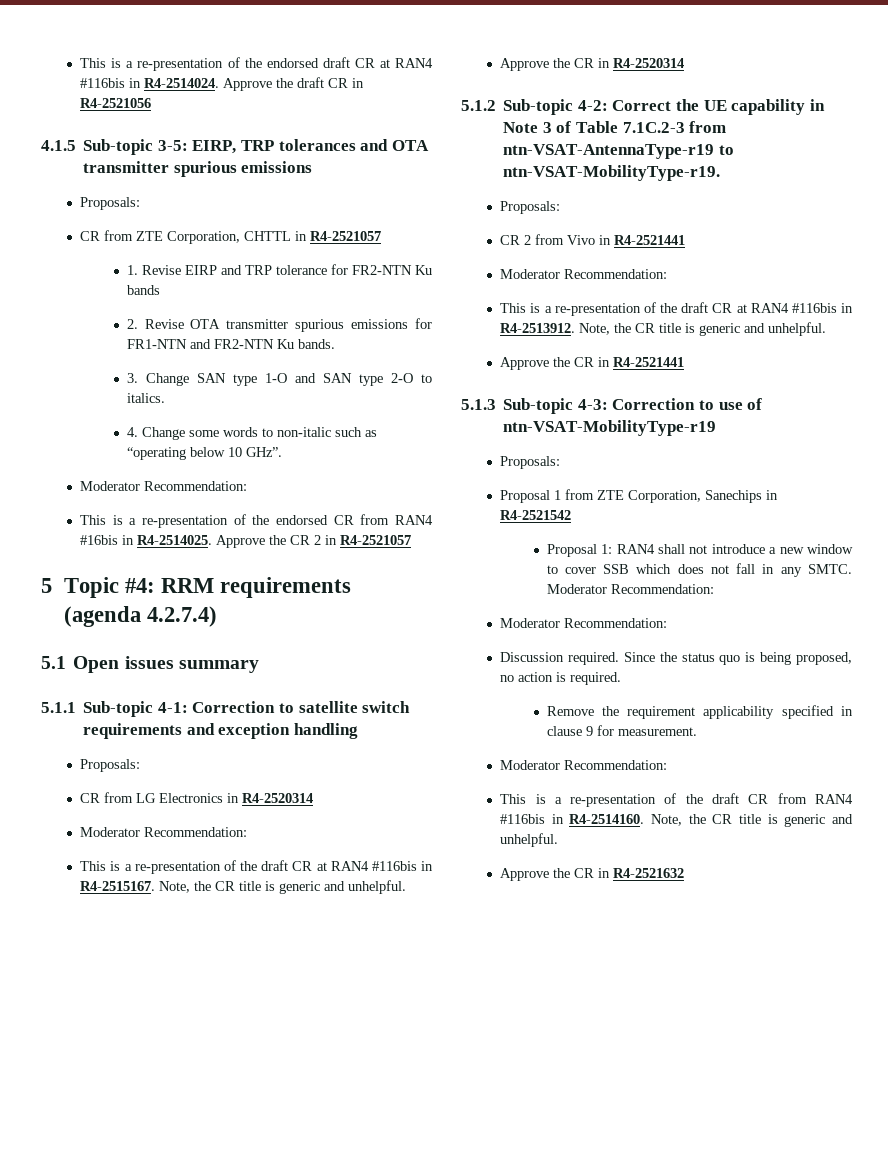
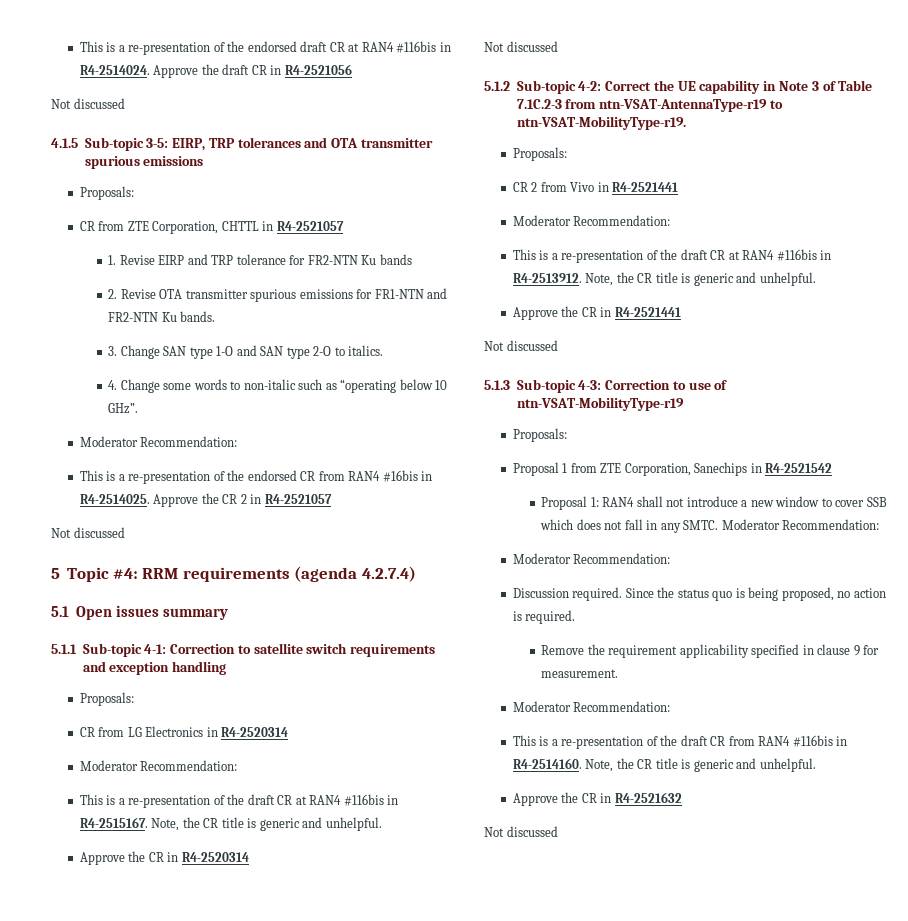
(152, 103) none -> [51,98,125,109] // Not discussed
(412, 540) none -> [51,527,125,538] // Not discussed
(685, 63) none -> [484,41,558,52] // Not discussed
(685, 362) none -> [484,340,558,351] // Not discussed
(685, 873) none -> [484,826,558,837] // Not discussed

